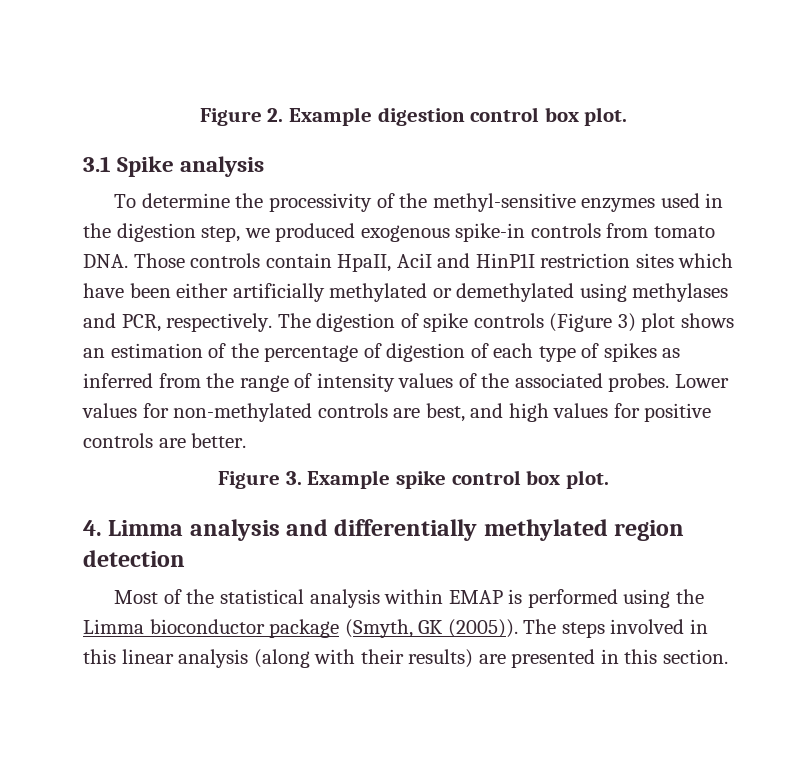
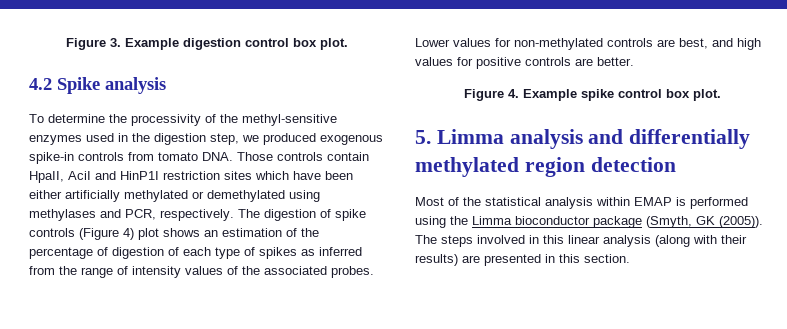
[199,108,284,126] Figure 2. -> [65,38,121,50] Figure 3.
[83,156,111,172] 3.1 -> [29,78,52,90] 4.2
[617,313,636,332] 3) -> [123,228,134,240] 4)
[285,471,302,485] 3. -> [508,89,519,98] 4.
[83,520,102,536] 4. -> [415,130,431,144] 5.

